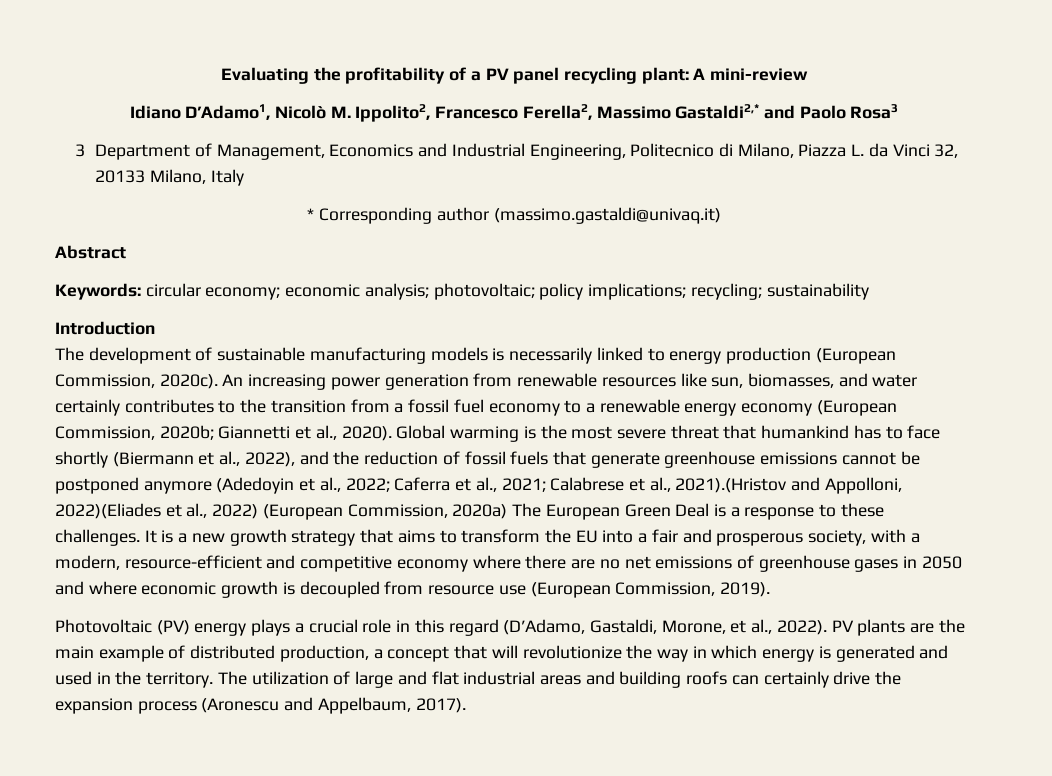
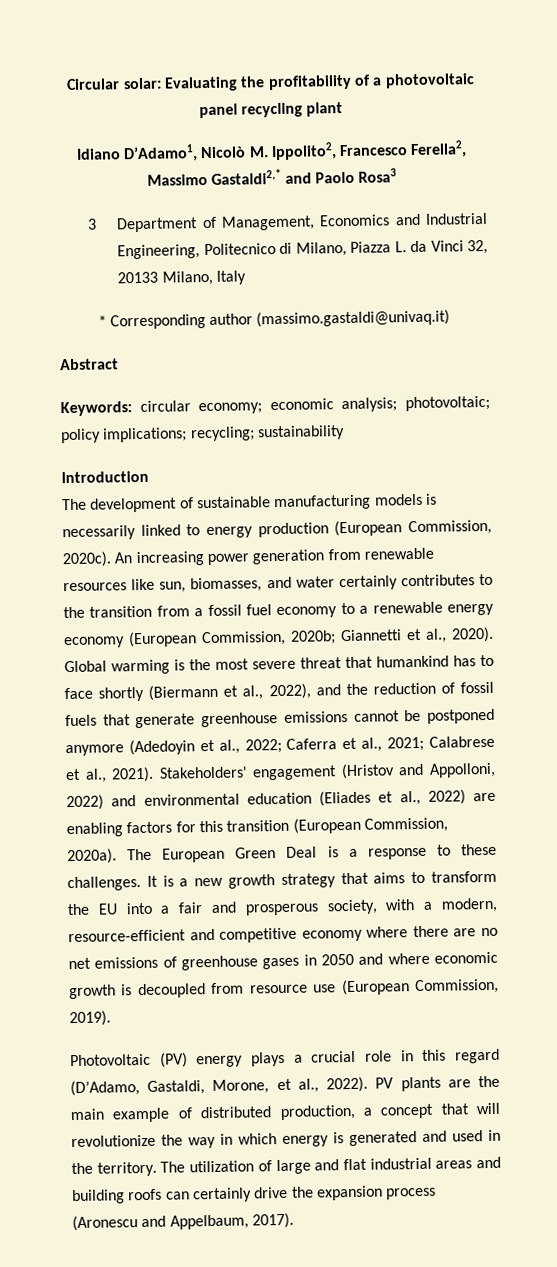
(220, 75) none -> [66,77,162,91] Circular solar:
[485,68,509,80] PV -> [384,73,475,89] photovoltaic
[641,67,809,84] plant: A mini-review -> [306,102,344,117] plant
[675,477,902,494] [55,503,508,520] 2021).(Hristov and Appolloni, 2022)(Eliades et al., 2022) (European Commission, 2020a) -> [111,762,496,783] [66,789,496,811] [66,817,448,838] [67,848,117,865] 2021). Stakeholders' engagement (Hristov and Appolloni, 2022) and environmental education (Eliades et al., 2022) are enabling factors for this transition (European Commission, 2020a).

